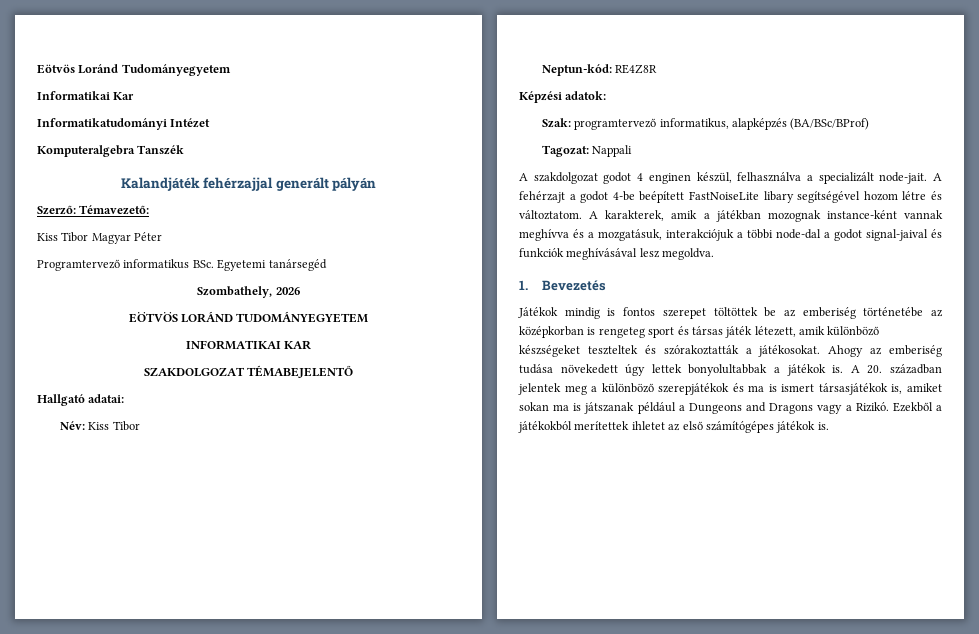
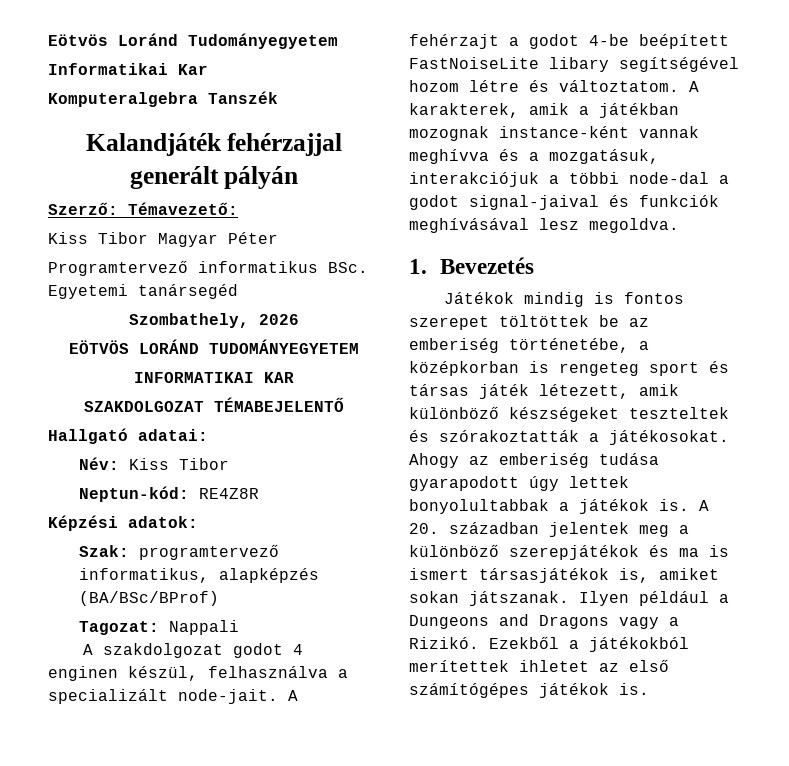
[37,118,211,130] // Informatikatudományi Intézet -> (208, 69) none
[863,307,943,317] történetébe az -> [509,338,649,353] történetébe, a
[560,364,618,374] növekedett -> [409,476,519,491] gyarapodott
[553,402,635,414] ma is játszanak -> [469,591,629,606] játszanak. Ilyen

